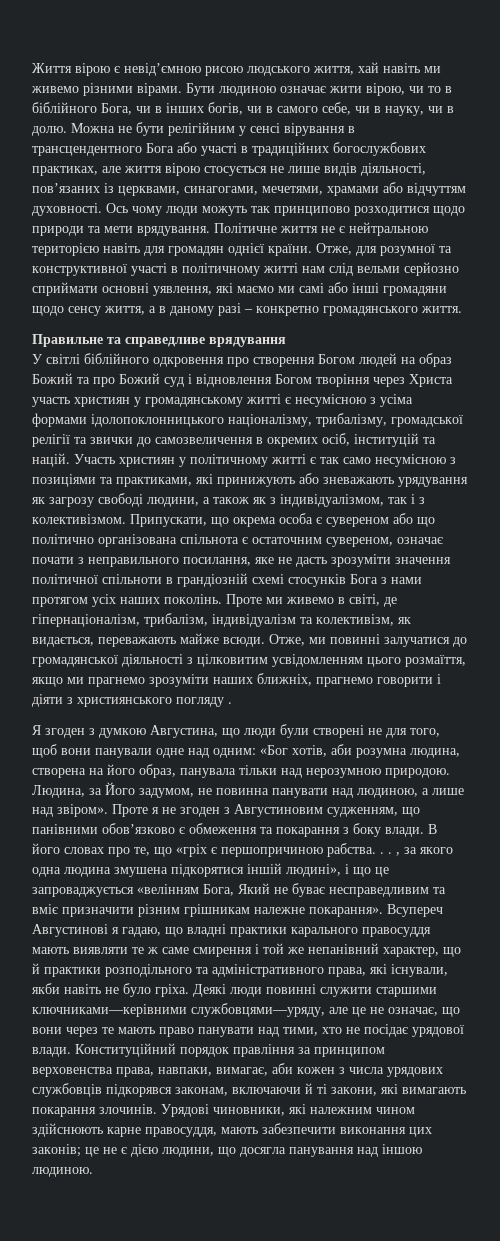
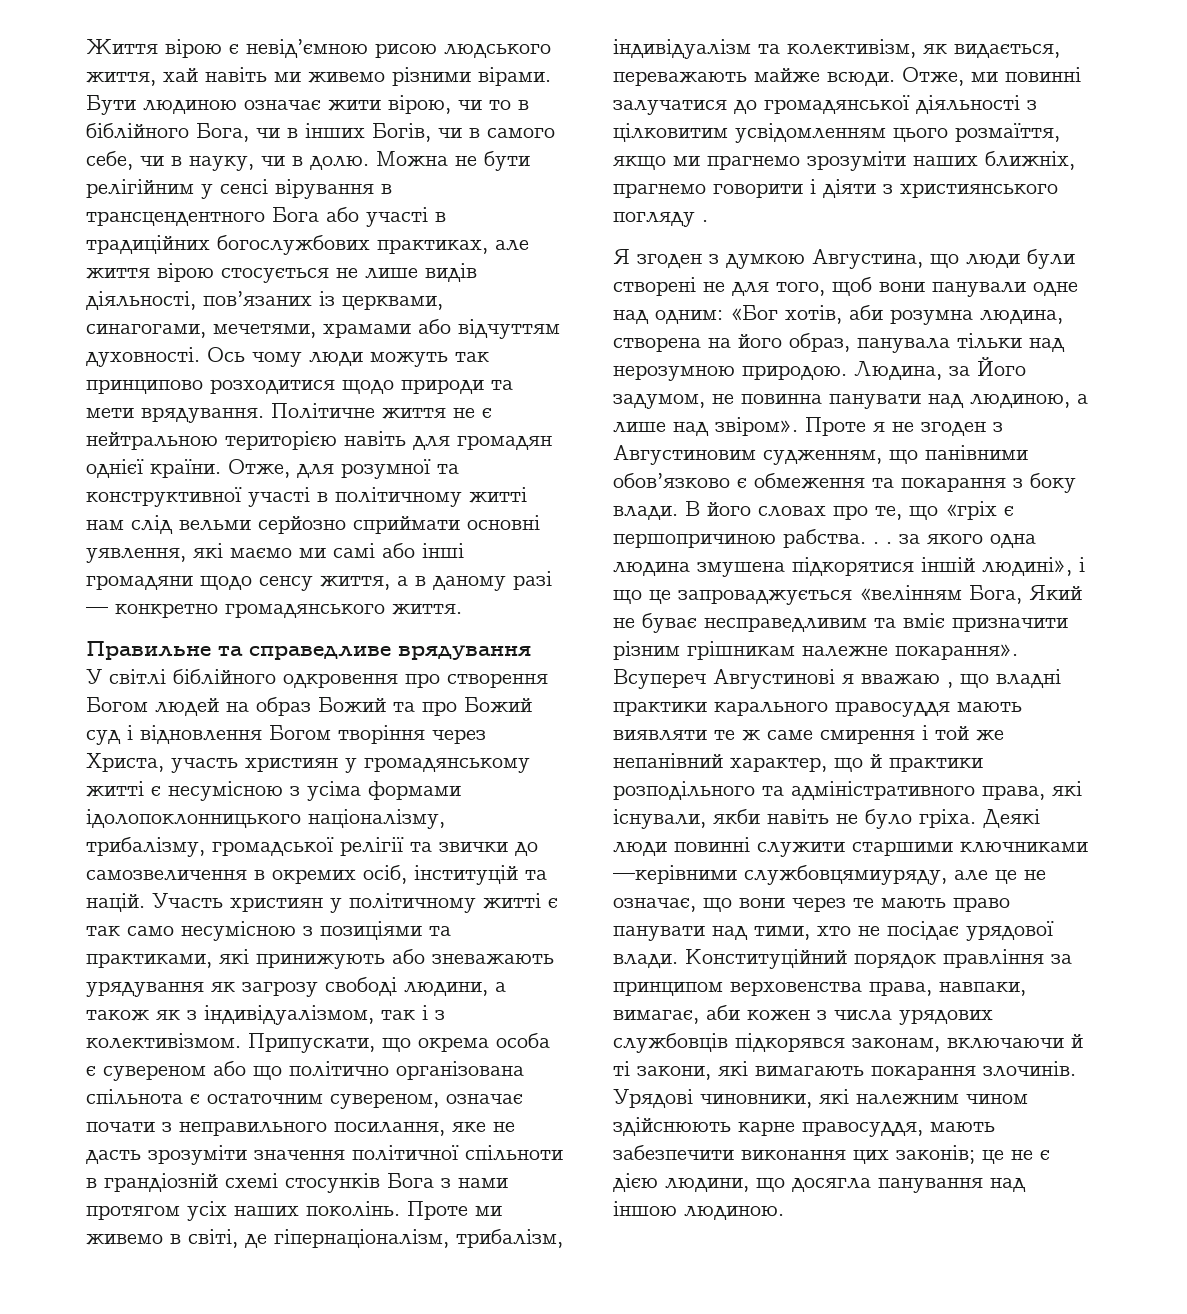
[208,102,243,115] богів, -> [372,123,431,142] Богів,
[244,309,253,313] – -> [86,607,108,614] —
[409,374,453,387] Христа -> [86,753,164,772] Христа,
[396,852,400,856] , -> (892, 543) none
[122,927,161,937] гадаю, -> [861,674,953,688] вважаю ,
[32,1003,325,1017] ключниками—керівними службовцями—уряду, -> [960,842,1088,853] [613,865,947,885] ключниками —керівними службовцямиуряду,

